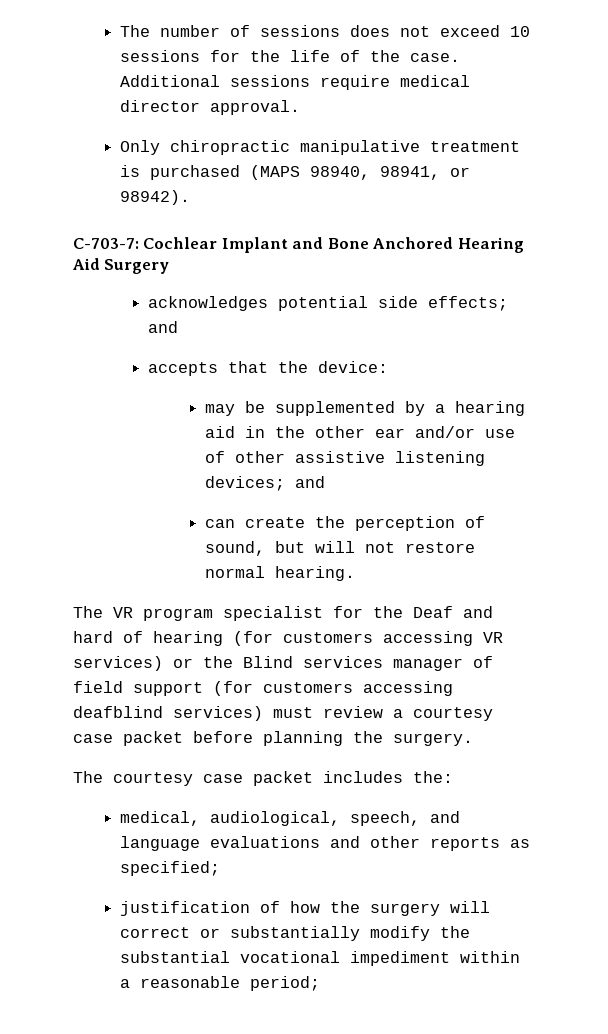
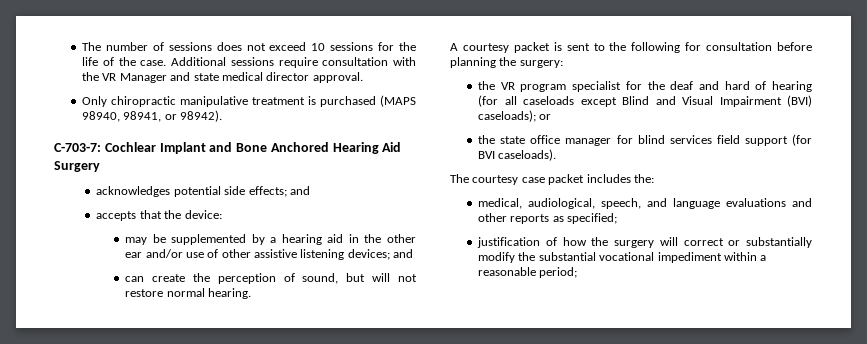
(390, 82) none -> [322,57,416,66] [82,72,219,83] consultation with the VR Manager and state
[73,606,103,618] The -> [450,42,812,53] [450,57,563,68] [478,81,496,90] A courtesy packet is sent to the following for consultation before planning the surgery: // the
[413,606,453,618] Deaf -> [670,81,694,90] deaf
[283,631,503,646] [73,656,493,671] [73,681,453,696] [73,706,493,721] [73,731,473,746] customers accessing VR services) or the Blind services manager of field support (for customers accessing deafblind services) must review a courtesy case packet before planning the surgery. -> [504,95,812,107] [478,110,552,122] [478,134,812,146] [478,149,557,161] all caseloads except Blind and Visual Impairment (BVI) caseloads); or // the state office manager for blind services field support (for BVI caseloads).

